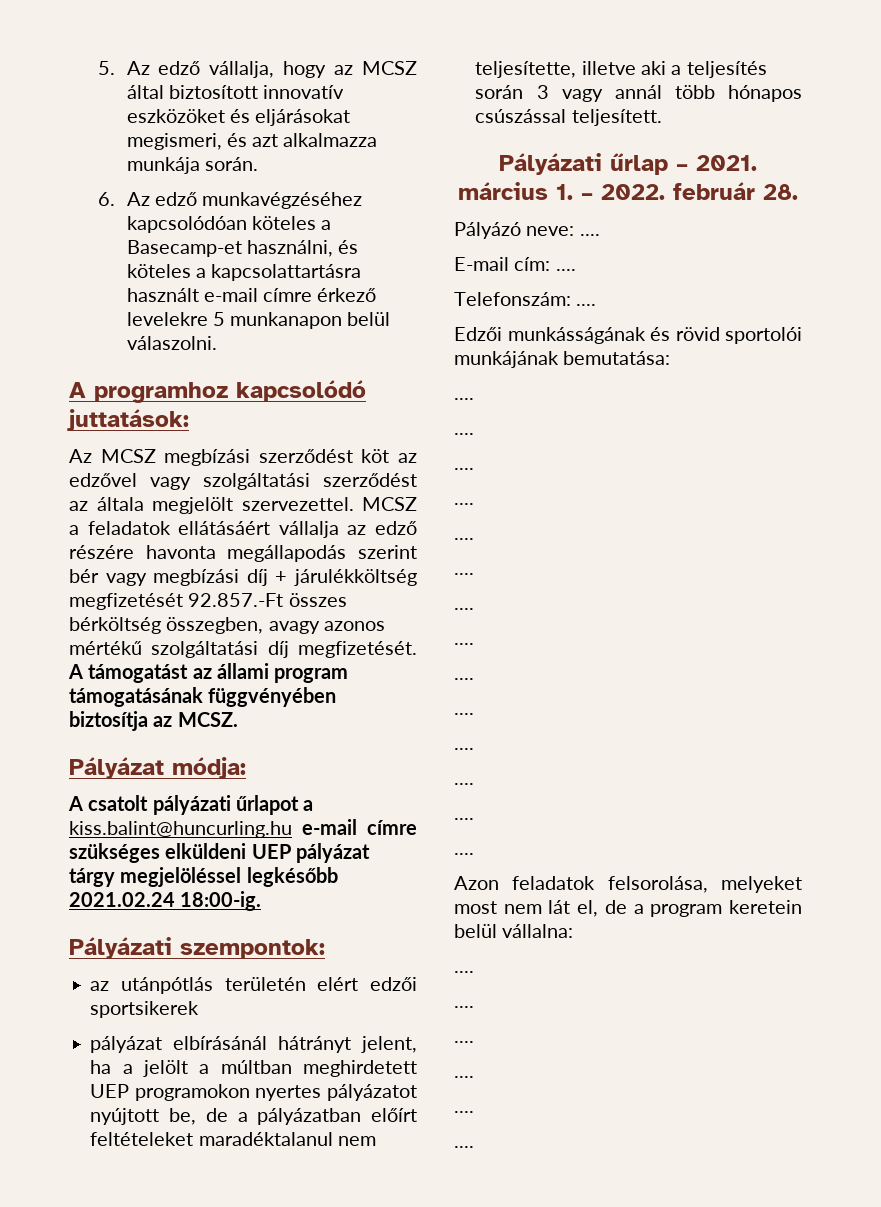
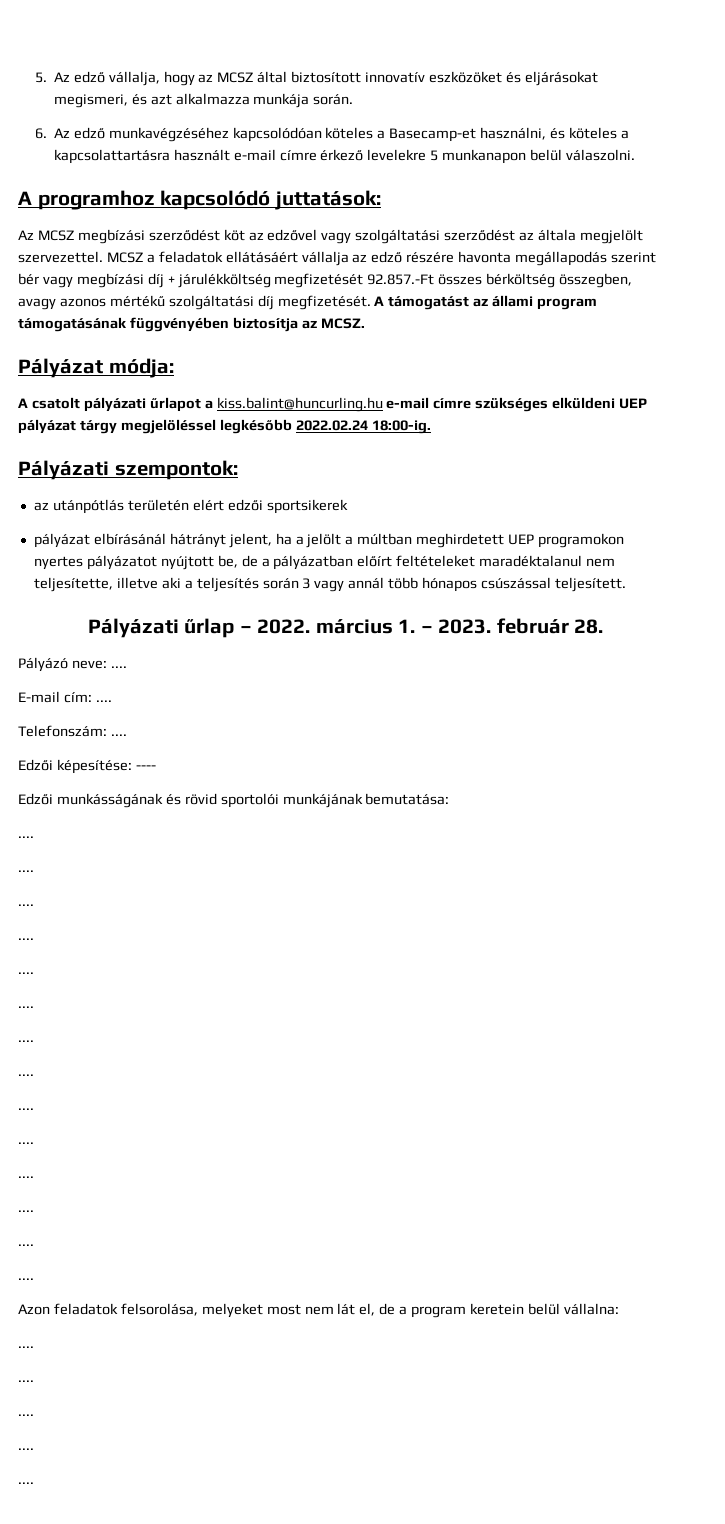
[69,892,175,907] 2021.02.24 -> [295,420,368,431] 2022.02.24
[696,155,757,171] 2021. -> [257,619,311,634] 2022.
[601,184,665,200] 2022. -> [438,619,492,634] 2023.
(597, 305) none -> [18,759,156,774] // Edzői képesítése: ----
[454,1146,474,1148] // .... -> (34, 1483) none

